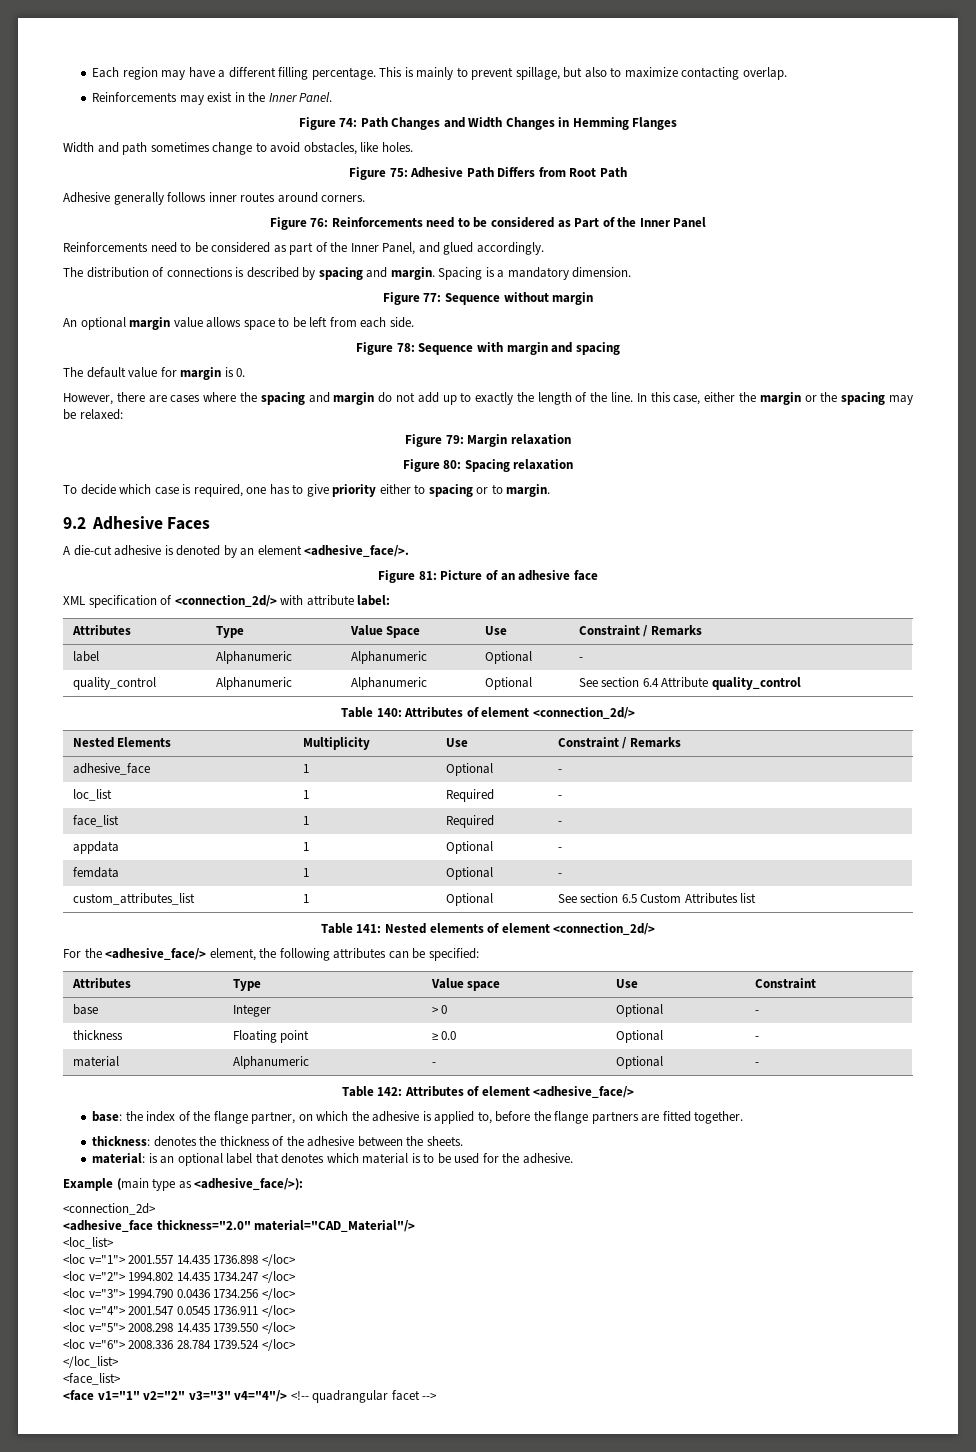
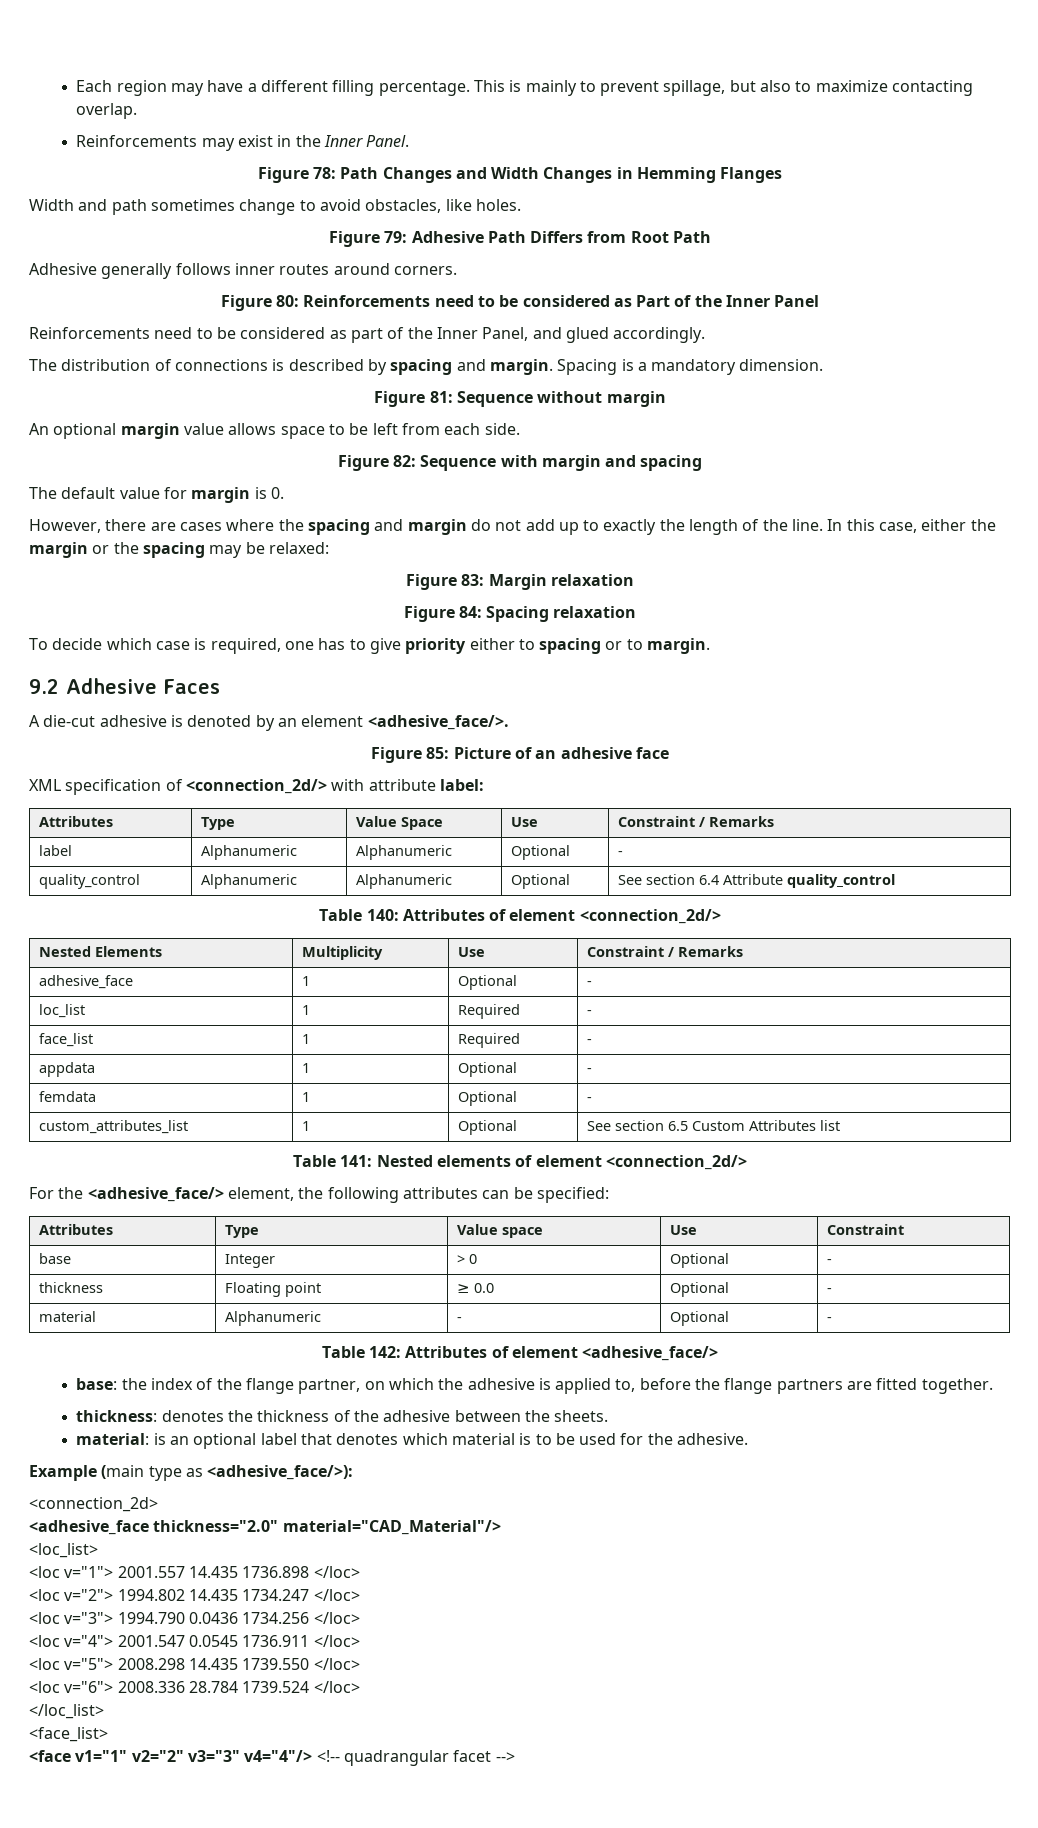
[339,118,358,127] 74: -> [312,167,336,179] 78:
[389,168,408,177] 75: -> [384,231,408,243] 79:
[310,218,329,227] 76: -> [275,295,299,307] 80:
[423,293,442,302] 77: -> [429,391,453,403] 81:
[396,343,415,352] 78: -> [392,455,416,467] 82:
[445,435,464,444] 79: -> [461,574,485,586] 83:
[443,460,462,469] 80: -> [458,606,482,618] 84:
[418,571,437,580] 81: -> [426,747,450,759] 85:

